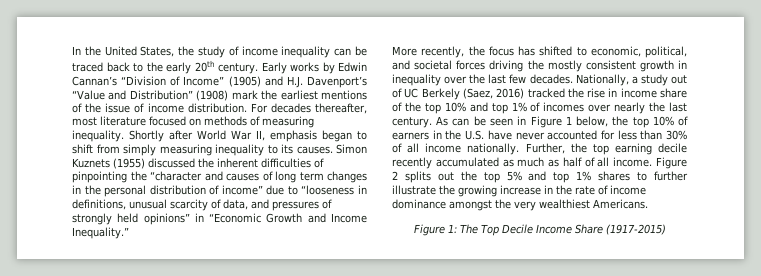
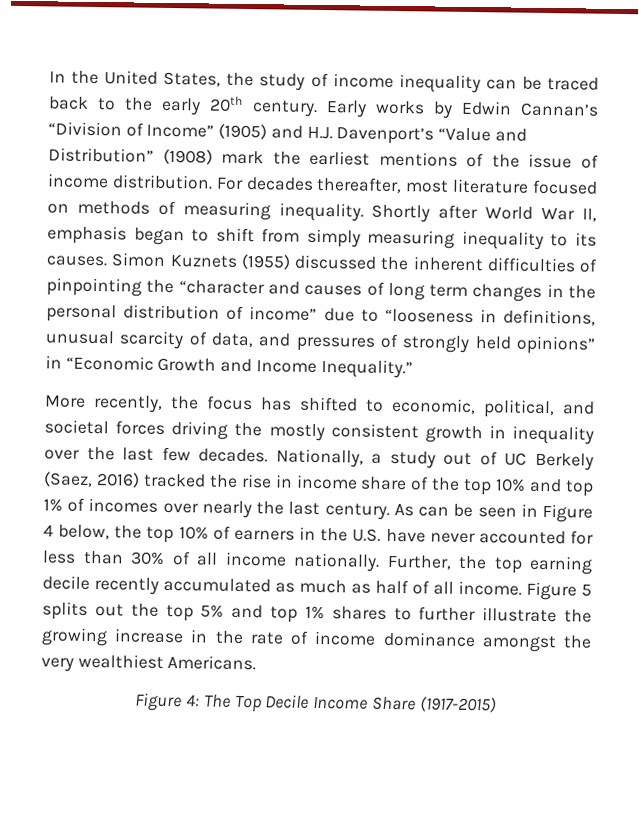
[565,116,572,125] 1 -> [43,524,54,537] 4
[392,171,398,180] 2 -> [581,584,592,597] 5
[447,224,457,233] 1: -> [186,694,201,707] 4:

